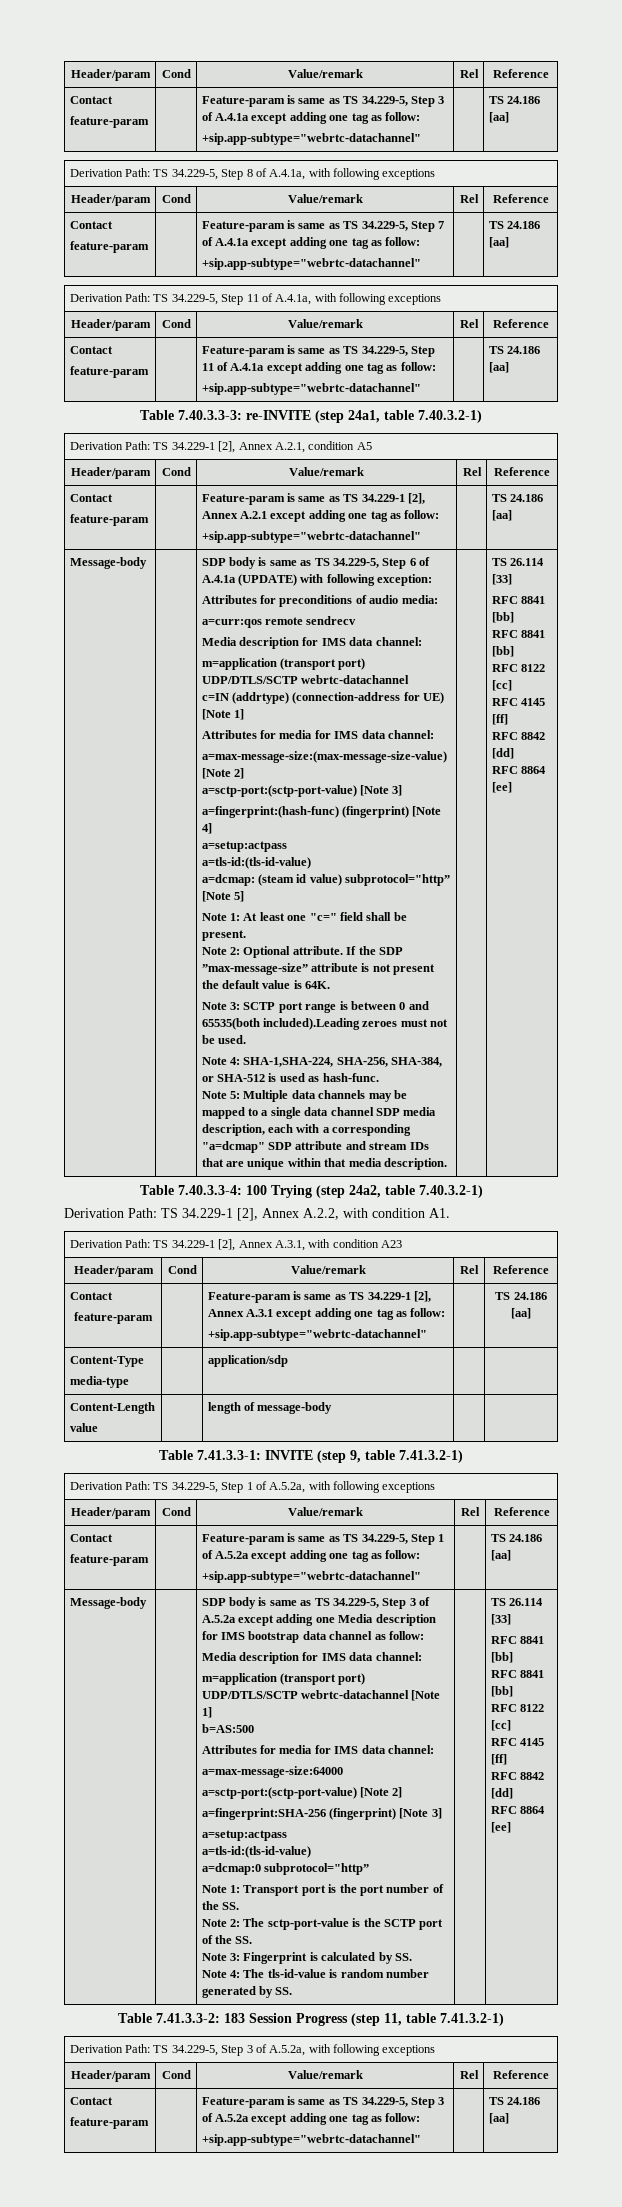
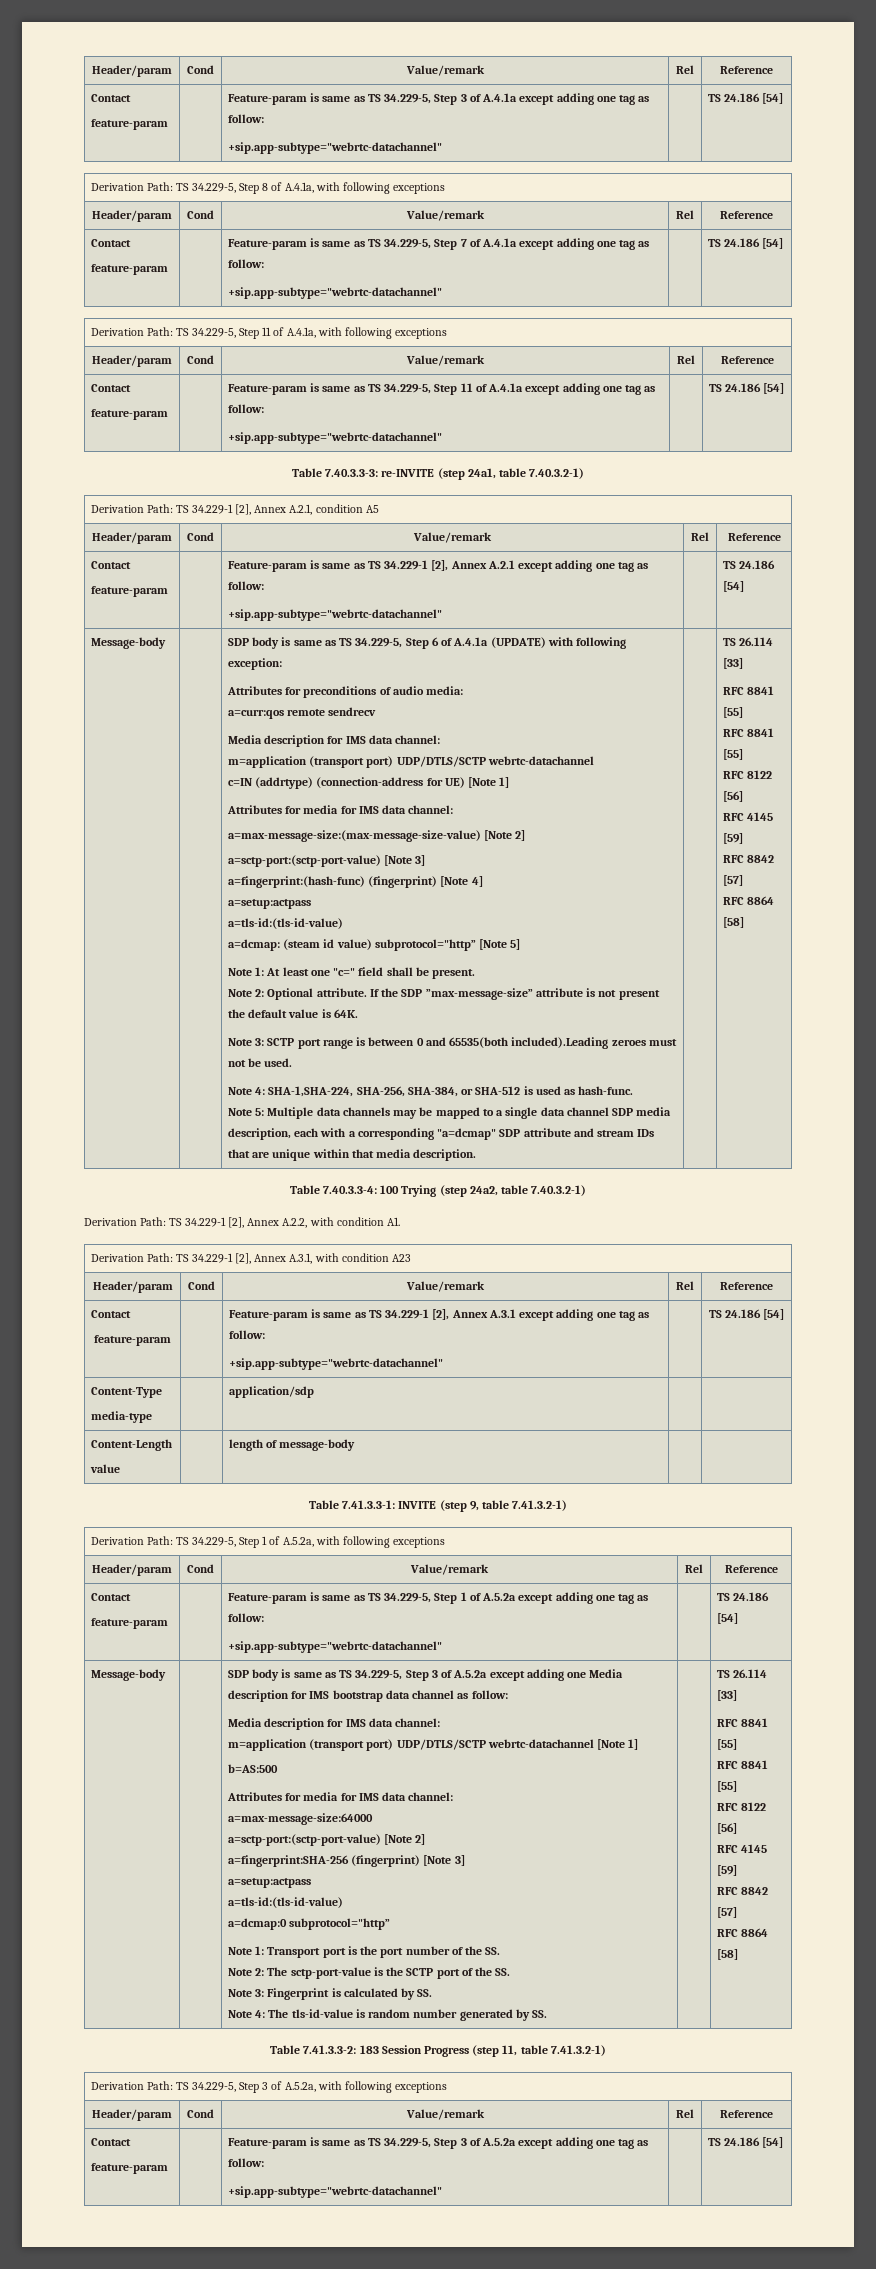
[488,112,509,123] [aa] -> [762,93,784,104] [54]
[488,237,509,248] [aa] -> [762,238,784,249] [54]
[488,362,509,373] [aa] -> [763,383,785,394] [54]
[491,510,512,521] [aa] -> [723,581,745,592] [54]
[491,612,514,623] [491,630,546,638] [491,646,514,657] [491,664,546,672] [491,680,512,691] [491,698,546,706] [491,714,508,725] [491,732,546,740] [491,748,514,759] [491,766,547,774] [491,782,512,793] [bb] // RFC 8841 [bb] // RFC 8122 [cc] // RFC 4145 [ff] // RFC 8842 [dd] // RFC 8864 [ee] -> [723,707,744,718] [723,728,775,737] [723,749,744,760] [723,770,773,779] [723,791,744,802] [723,812,774,821] [723,833,744,844] [723,855,775,863] [723,875,744,886] [723,896,775,905] [723,917,745,928] [55] // RFC 8841 [55] // RFC 8122 [56] // RFC 4145 [59] // RFC 8842 [57] // RFC 8864 [58]
[511,1308,531,1319] [aa] -> [763,1309,785,1320] [54]
[490,1550,511,1561] [aa] -> [717,1613,739,1624] [54]
[490,1652,513,1663] [490,1670,545,1678] [490,1686,513,1697] [490,1704,545,1712] [490,1720,511,1731] [490,1738,545,1746] [490,1754,507,1765] [490,1772,545,1780] [490,1788,513,1799] [490,1806,546,1814] [490,1822,511,1833] [bb] // RFC 8841 [bb] // RFC 8122 [cc] // RFC 4145 [ff] // RFC 8842 [dd] // RFC 8864 [ee] -> [717,1739,738,1750] [717,1760,769,1769] [717,1781,738,1792] [717,1802,767,1811] [717,1823,738,1834] [717,1844,768,1853] [717,1865,738,1876] [717,1887,769,1895] [717,1907,738,1918] [717,1928,769,1937] [717,1949,739,1960] [55] // RFC 8841 [55] // RFC 8122 [56] // RFC 4145 [59] // RFC 8842 [57] // RFC 8864 [58]
[488,2113,509,2124] [aa] -> [762,2137,784,2148] [54]

